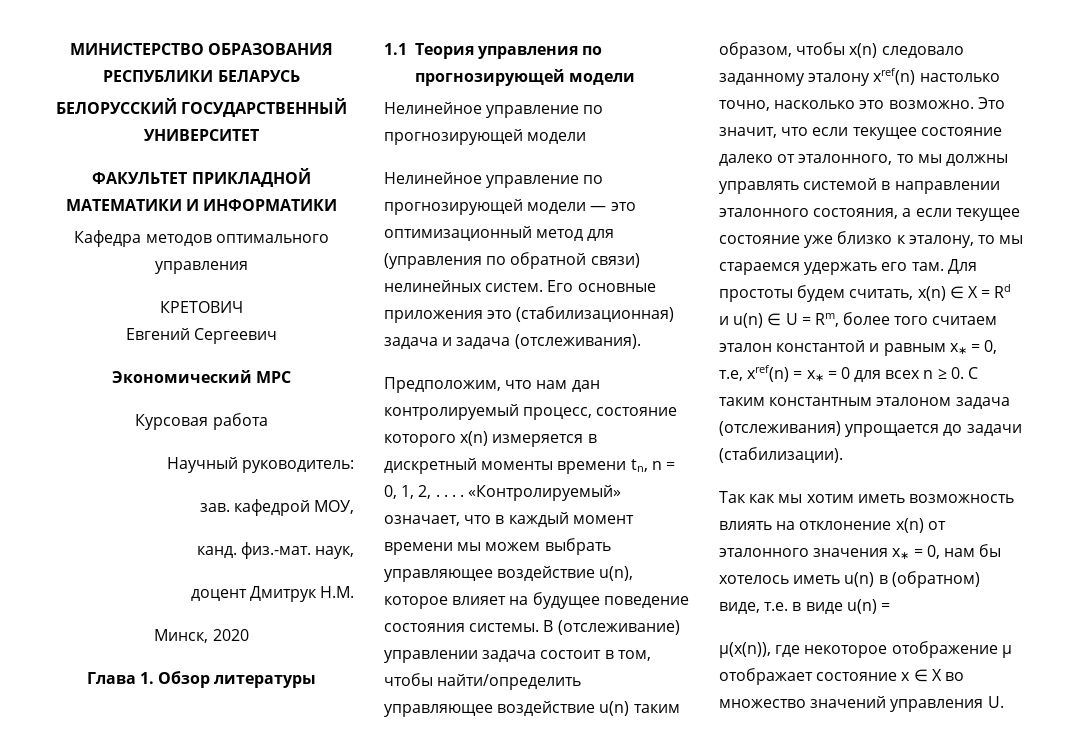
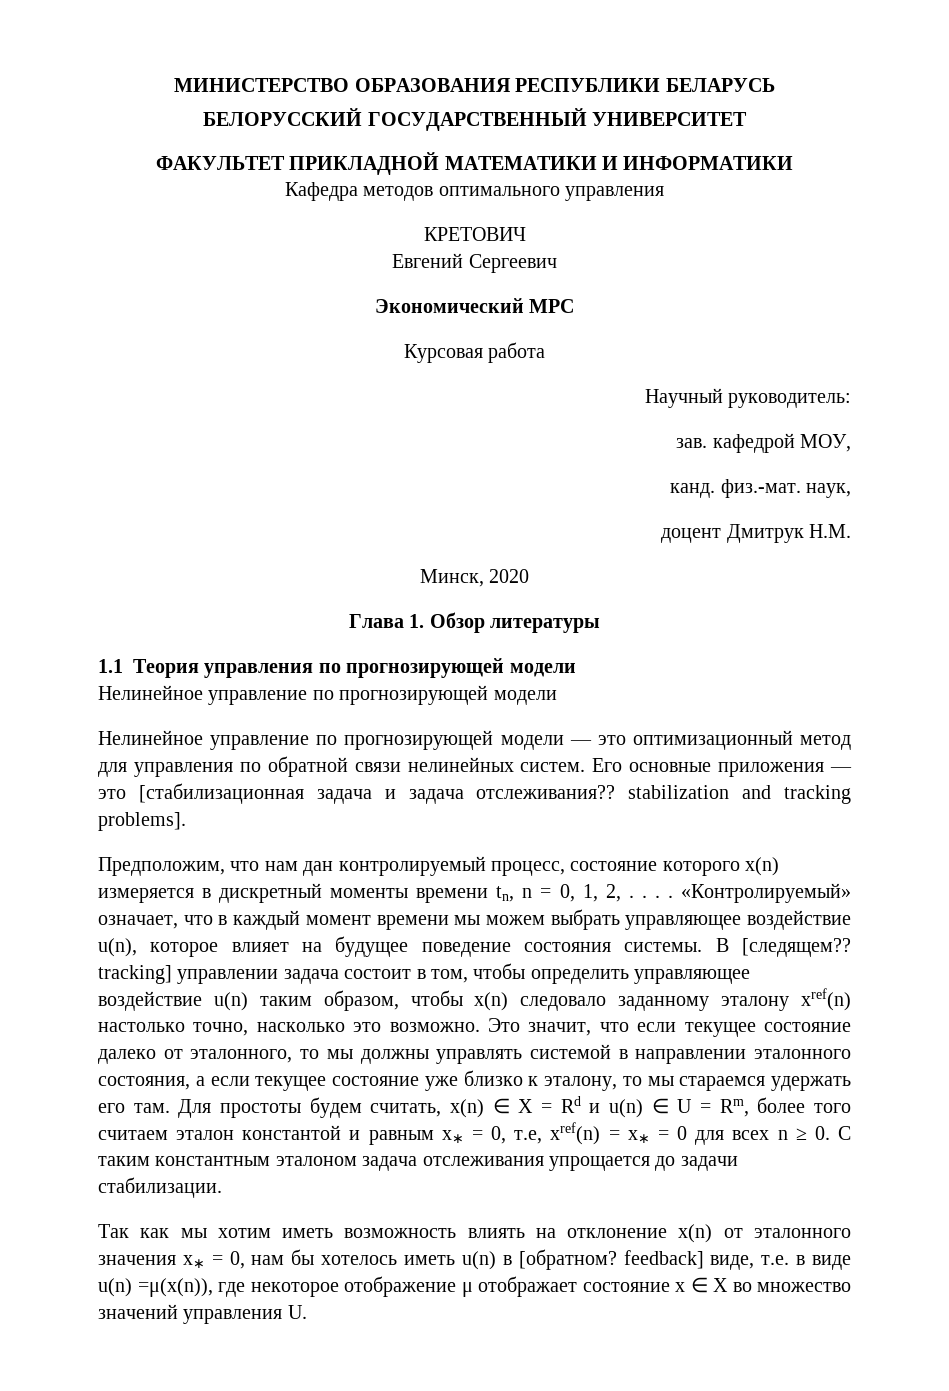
[384,253,482,269] (управления -> [133,762,233,777] управления
[590,253,640,268] связи) -> [354,762,401,772] связи
[487,306,675,322] [384,334,641,349] это (стабилизационная) задача и задача (отслеживания). -> [829,767,852,772] [98,783,851,804] [98,812,186,831] — это [стабилизационная задача и задача отслеживания?? stabilization and tracking problems].
[557,620,680,635] (отслеживание) -> [742,938,852,957] [98,965,172,984] [следящем?? tracking]
[437,674,582,690] найти/определить -> [530,969,629,984] определить
[719,421,841,436] (отслеживания) -> [422,1156,544,1166] отслеживания
[719,447,843,463] (стабилизации). -> [98,1177,222,1198] стабилизации.
[891,571,980,588] (обратном) -> [518,1249,704,1270] [обратном? feedback]
[880,603,890,611] [719,642,771,658] = // μ(x(n)), -> [137,1278,213,1297] =μ(x(n)),

